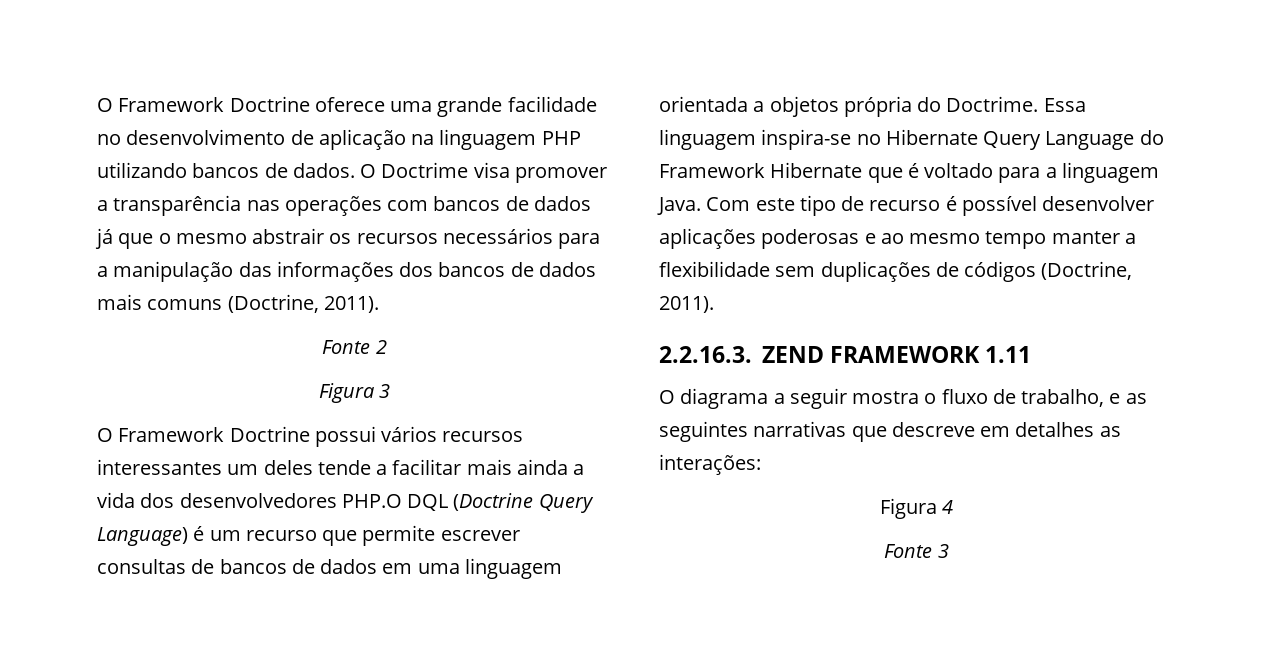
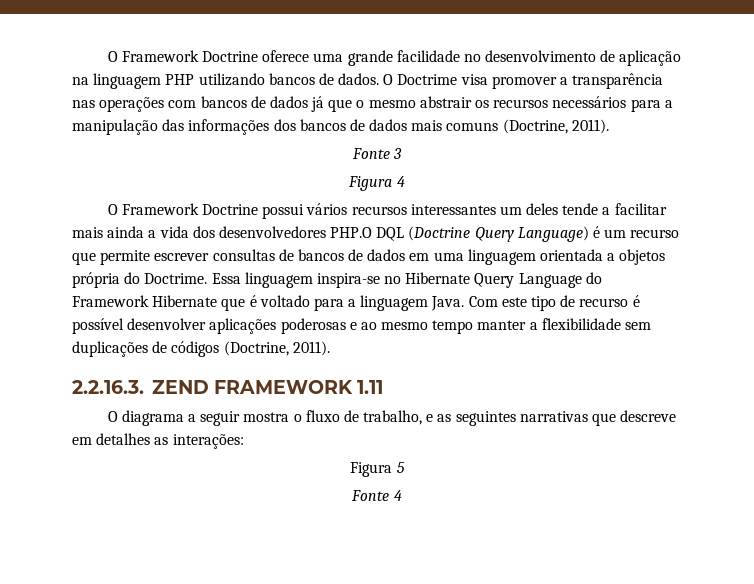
[375,340,387,354] [318,383,391,403] 2 // Figura 3 -> [393,148,403,159] [348,176,405,191] 3 // Figura 4
[942,500,954,514] [884,544,949,558] 4 // Fonte 3 -> [396,462,405,473] [351,490,402,501] 5 // Fonte 4

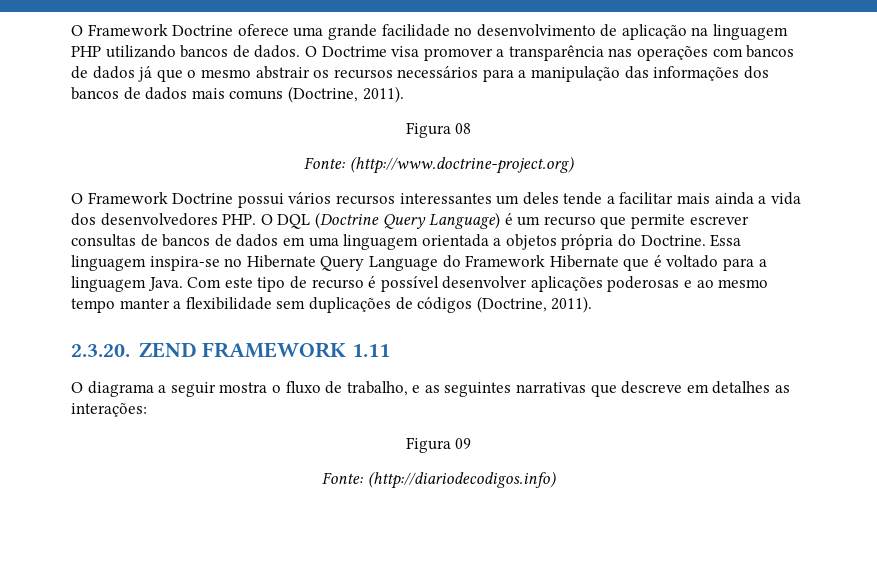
[351,148,403,159] [348,176,405,191] Fonte 3 // Figura 4 -> [405,122,472,138] [304,156,574,174] Figura 08 // Fonte: (http://www.doctrine-project.org)
[330,227,373,238] PHP.O -> [222,214,273,225] PHP. O
[144,273,208,284] Doctrime. -> [640,235,706,246] Doctrine.
[72,380,144,394] 2.2.16.3. -> [71,344,130,357] 2.3.20.
[396,462,405,473] [351,490,402,501] 5 // Fonte 4 -> [455,438,472,449] [322,471,556,489] 09 // Fonte: (http://diariodecodigos.info)

